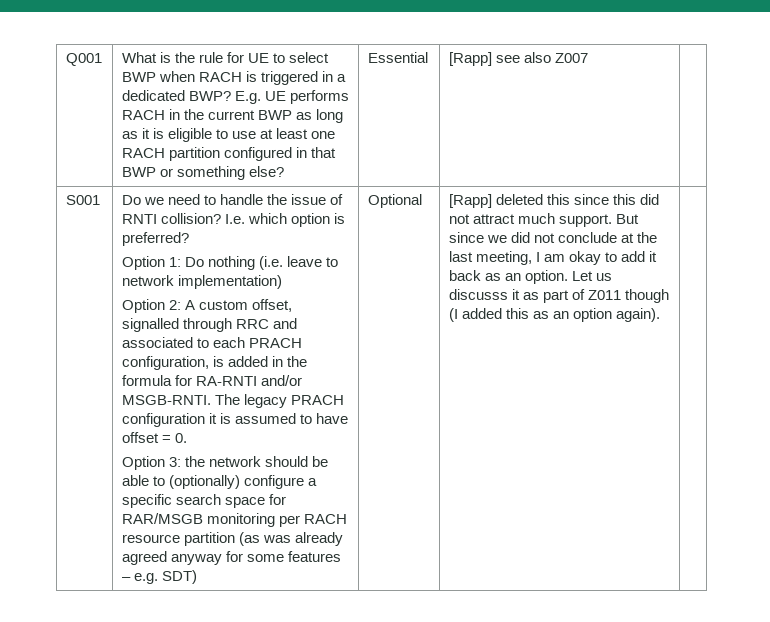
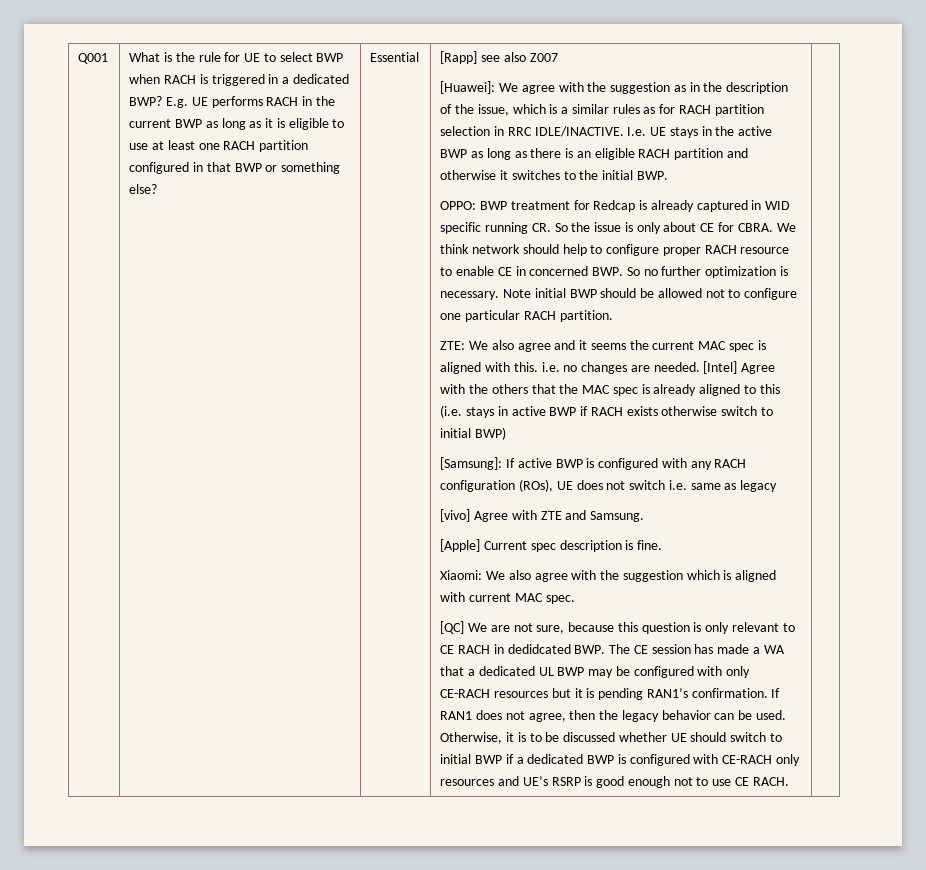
[65,195,100,205] [121,194,344,205] [121,213,346,227] [121,232,189,246] [121,256,339,270] [121,275,282,289] [121,299,293,313] [121,318,298,332] [121,337,303,348] [121,356,308,370] [121,375,303,386] [121,394,345,408] [121,413,349,427] [121,432,187,443] [121,456,329,470] [121,475,318,489] [121,494,287,508] [121,513,348,527] [121,532,344,546] [121,551,342,565] [121,570,197,584] [367,194,422,208] [448,194,660,208] [448,213,640,227] [448,232,658,243] [448,251,658,265] [448,270,613,284] [448,289,670,303] [448,308,661,322] | // S001 | Do we need to handle the issue of RNTI collision? I.e. which option is preferred? // Option 1: Do nothing (i.e. leave to network implementation) // Option 2: A custom offset, signalled through RRC and associated to each PRACH configuration, is added in the formula for RA-RNTI and/or MSGB-RNTI. The legacy PRACH configuration it is assumed to have offset = 0. // Option 3: the network should be able to (optionally) configure a specific search space for RAR/MSGB monitoring per RACH resource partition (as was already agreed anyway for some features – e.g. SDT) | Optional | [Rapp] deleted this since this did not attract much support. But since we did not conclude at the last meeting, I am okay to add it back as an option. Let us discusss it as part of Z011 though (I added this as an option again). -> [440,81,789,94] [440,104,764,116] [440,126,773,138] [440,148,748,160] [440,170,668,180] [440,200,791,212] [440,222,796,234] [440,244,790,256] [440,266,788,278] [440,288,798,300] [440,310,613,322] [440,340,766,352] [440,361,776,374] [440,384,780,396] [440,405,773,418] [440,427,506,440] [440,457,747,470] [440,479,778,492] [440,509,645,522] [440,539,663,552] [440,570,777,582] [440,592,575,604] [440,621,795,634] [440,644,785,654] [440,666,751,678] [440,688,781,700] [440,710,786,722] [440,732,782,744] [440,754,800,766] [440,776,789,788] // [Huawei]: We agree with the suggestion as in the description of the issue, which is a similar rules as for RACH partition selection in RRC IDLE/INACTIVE. I.e. UE stays in the active BWP as long as there is an eligible RACH partition and otherwise it switches to the initial BWP. // OPPO: BWP treatment for Redcap is already captured in WID specific running CR. So the issue is only about CE for CBRA. We think network should help to configure proper RACH resource to enable CE in concerned BWP. So no further optimization is necessary. Note initial BWP should be allowed not to configure one particular RACH partition. // ZTE: We also agree and it seems the current MAC spec is aligned with this. i.e. no changes are needed. [Intel] Agree with the others that the MAC spec is already aligned to this (i.e. stays in active BWP if RACH exists otherwise switch to initial BWP) // [Samsung]: If active BWP is configured with any RACH configuration (ROs), UE does not switch i.e. same as legacy // [vivo] Agree with ZTE and Samsung. // [Apple] Current spec description is fine. // Xiaomi: We also agree with the suggestion which is aligned with current MAC spec. // [QC] We are not sure, because this question is only relevant to CE RACH in dedidcated BWP. The CE session has made a WA that a dedicated UL BWP may be configured with only CE-RACH resources but it is pending RAN1’s confirmation. If RAN1 does not agree, then the legacy behavior can be used. Otherwise, it is to be discussed whether UE should switch to initial BWP if a dedicated BWP is configured with CE-RACH only resources and UE’s RSRP is good enough not to use CE RACH.

